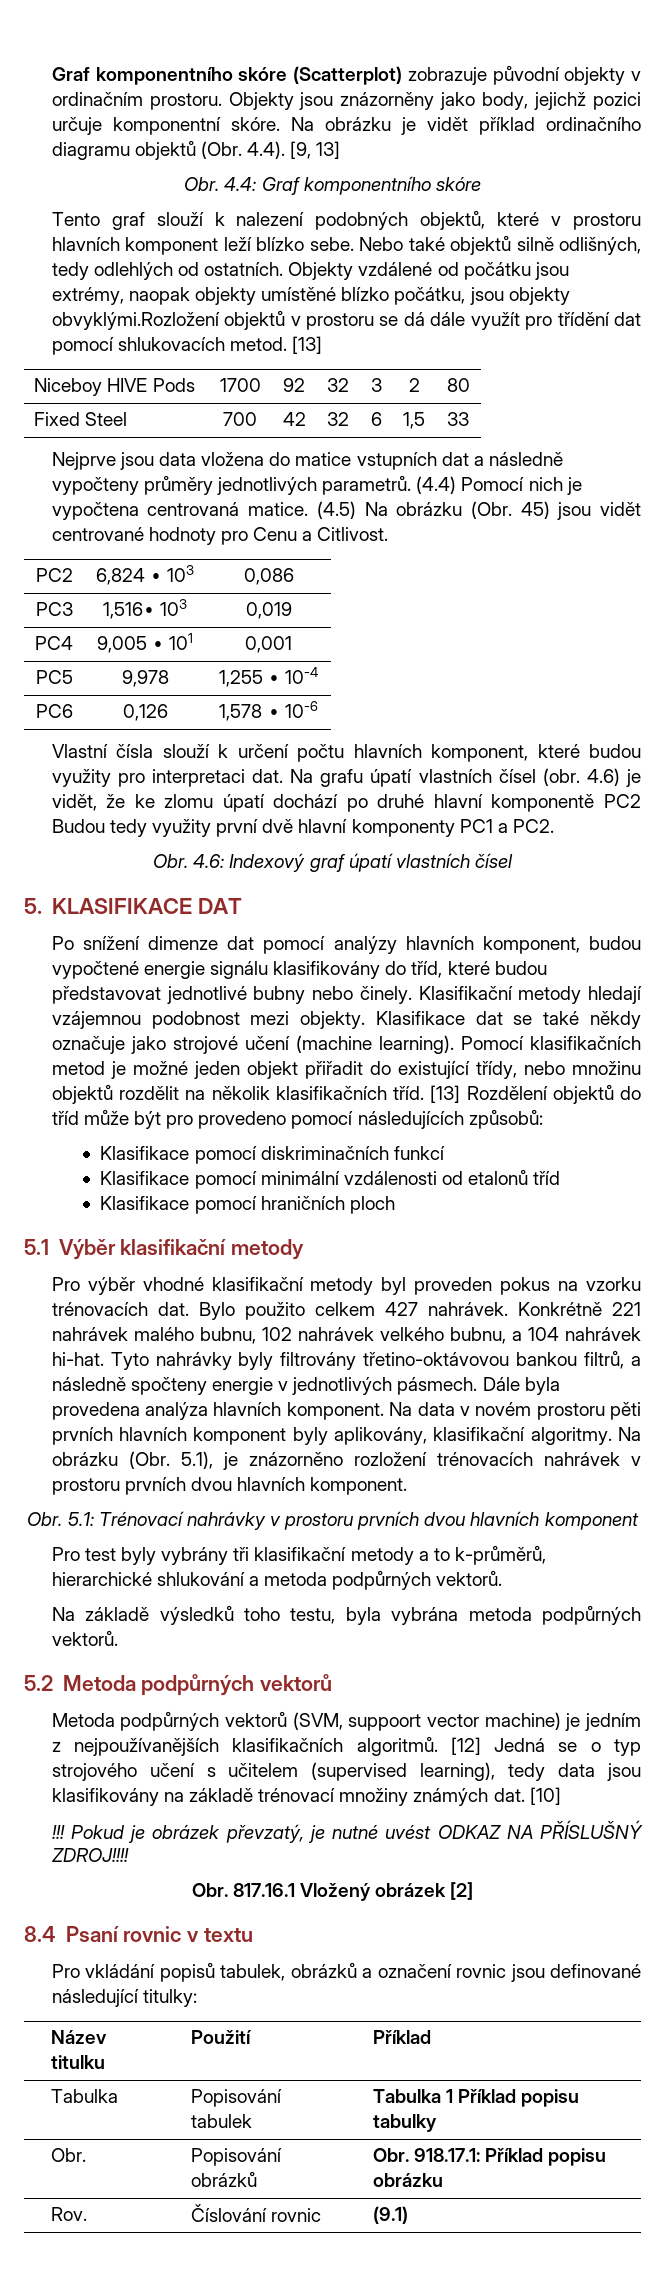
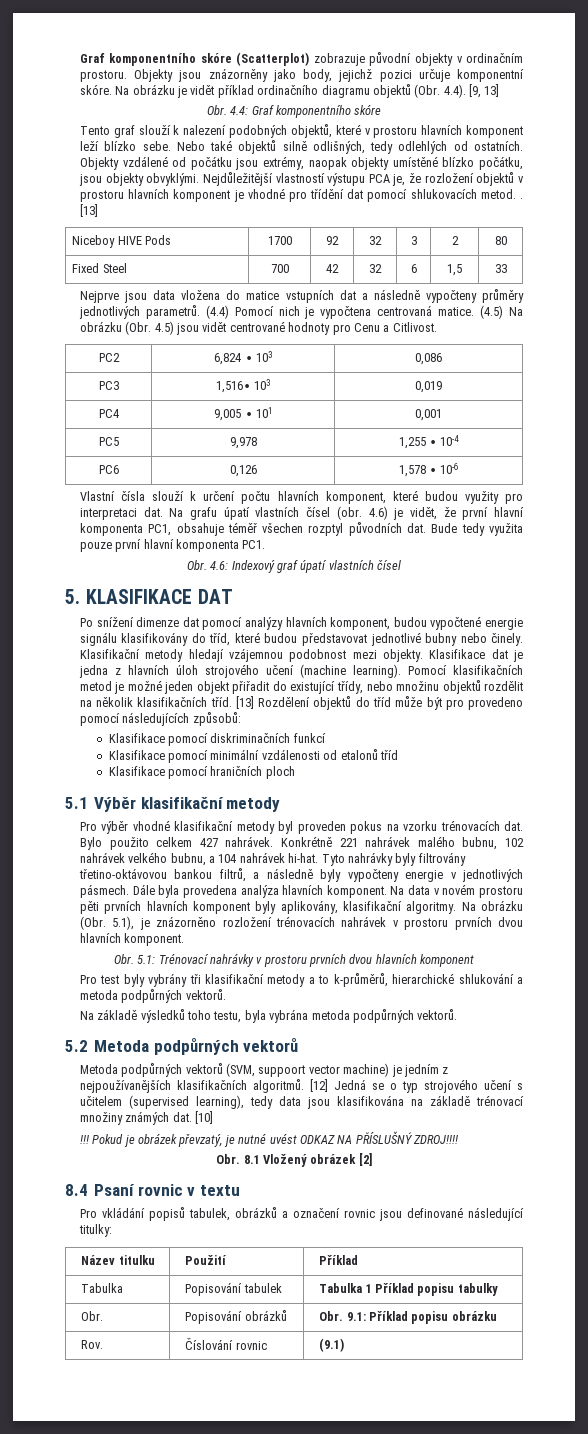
[51,310,520,330] obvyklými.Rozložení objektů v prostoru se dá dále využít -> [146,172,524,186] [79,188,285,202] obvyklými. Nejdůležitější vlastností výstupu PCA je, že rozložení objektů v prostoru hlavních komponent je vhodné
(288, 344) none -> [520,198,523,199] .
[520,501,550,519] 45) -> [154,321,174,335] 4.5)
[134,794,641,812] [51,819,554,837] ke zlomu úpatí dochází po druhé hlavní komponentě PC2 Budou tedy využity první dvě hlavní komponenty PC1 a PC2. -> [462,507,524,520] [79,522,523,536] [79,539,266,552] první hlavní komponenta PC1, obsahuje téměř všechen rozptyl původních dat. Bude tedy využita pouze první hlavní komponenta PC1.
[513,1011,642,1029] [51,1036,238,1054] se také někdy označuje jako strojové -> [512,650,523,662] [78,664,259,678] je jedna z hlavních úloh strojového
[130,1377,207,1395] spočteny -> [320,869,399,882] byly vypočteny
[51,1788,159,1806] klasifikovány -> [336,1095,404,1106] klasifikována
[232,1883,295,1897] 817.16.1 -> [243,1155,260,1164] 8.1
[414,2148,481,2162] 918.17.1: -> [346,1312,366,1321] 9.1:

